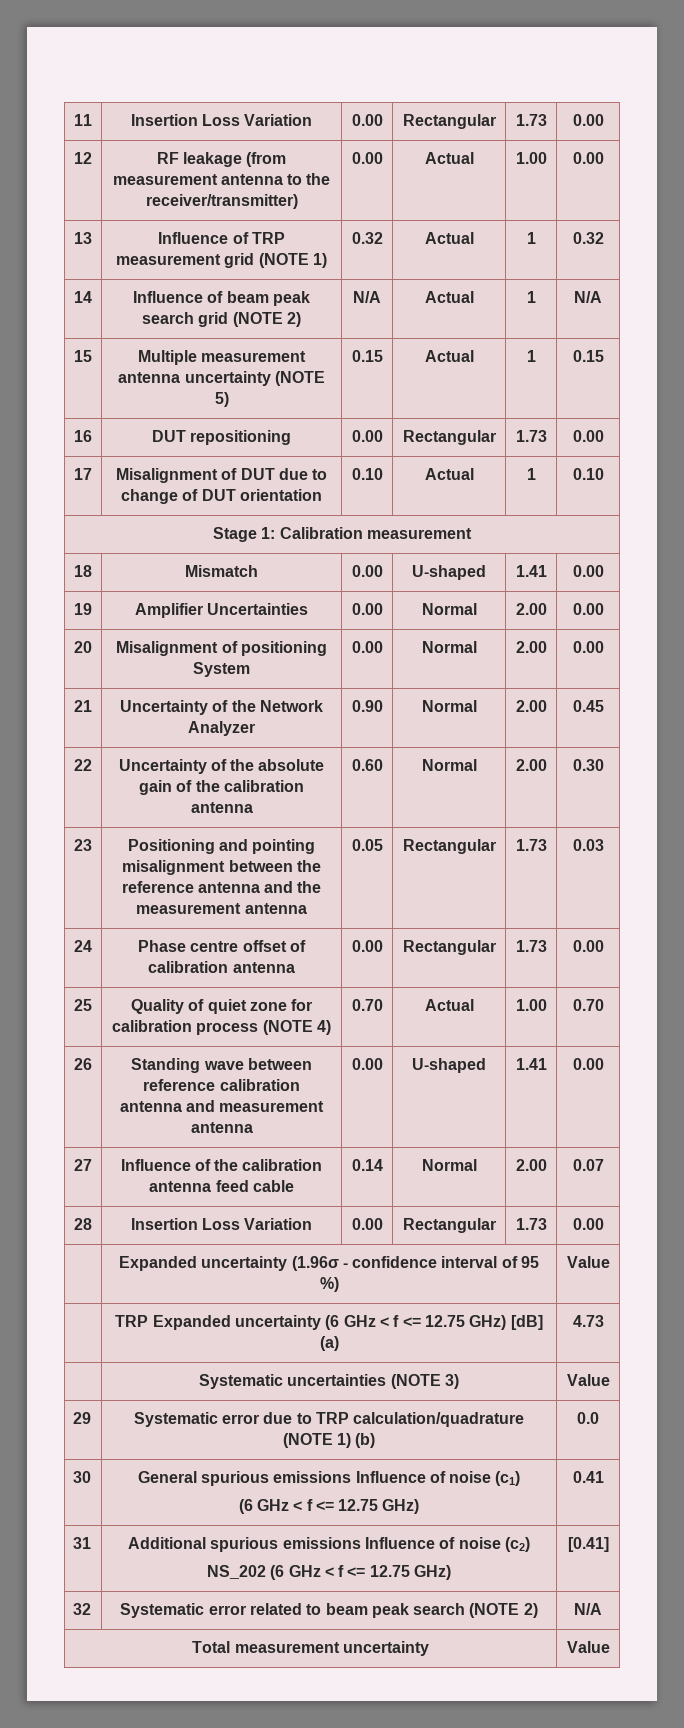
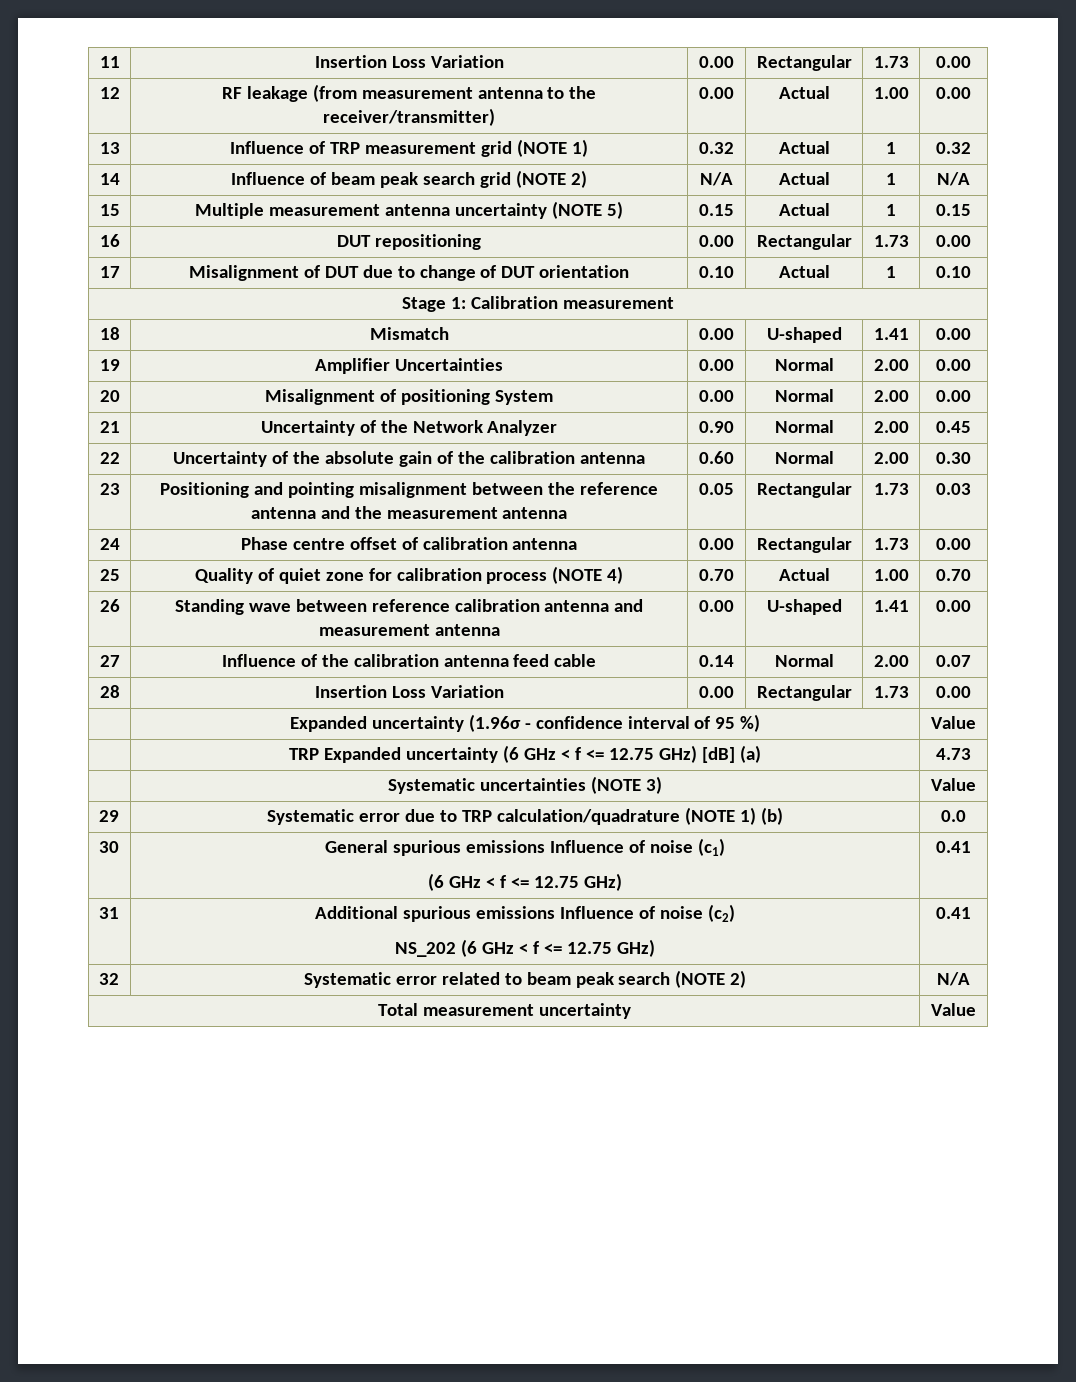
[567,1537,609,1552] [0.41] -> [936,907,971,919] 0.41

